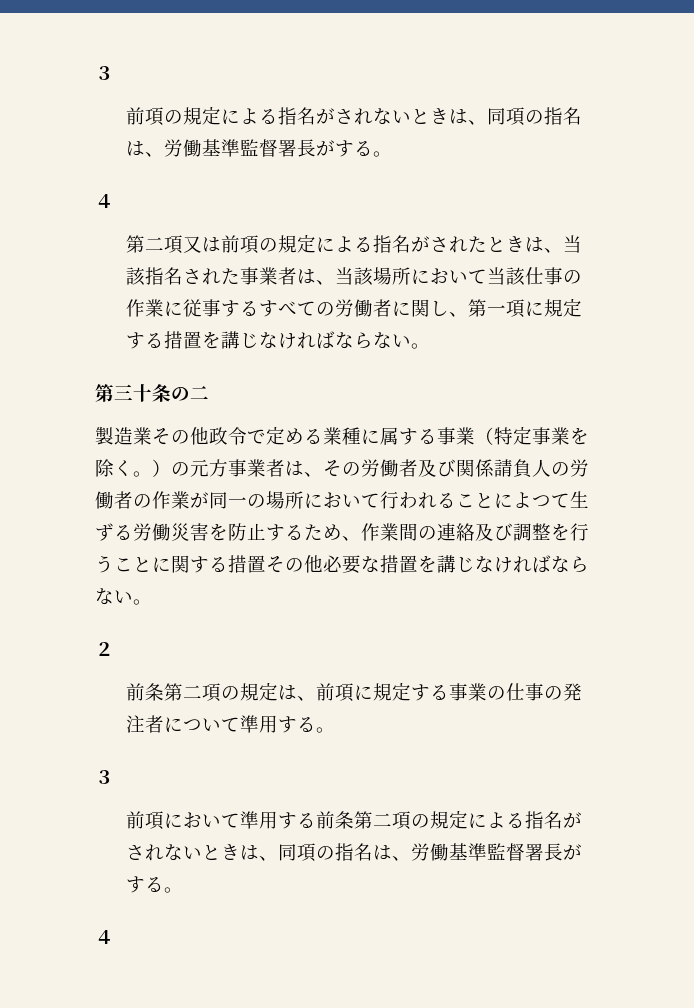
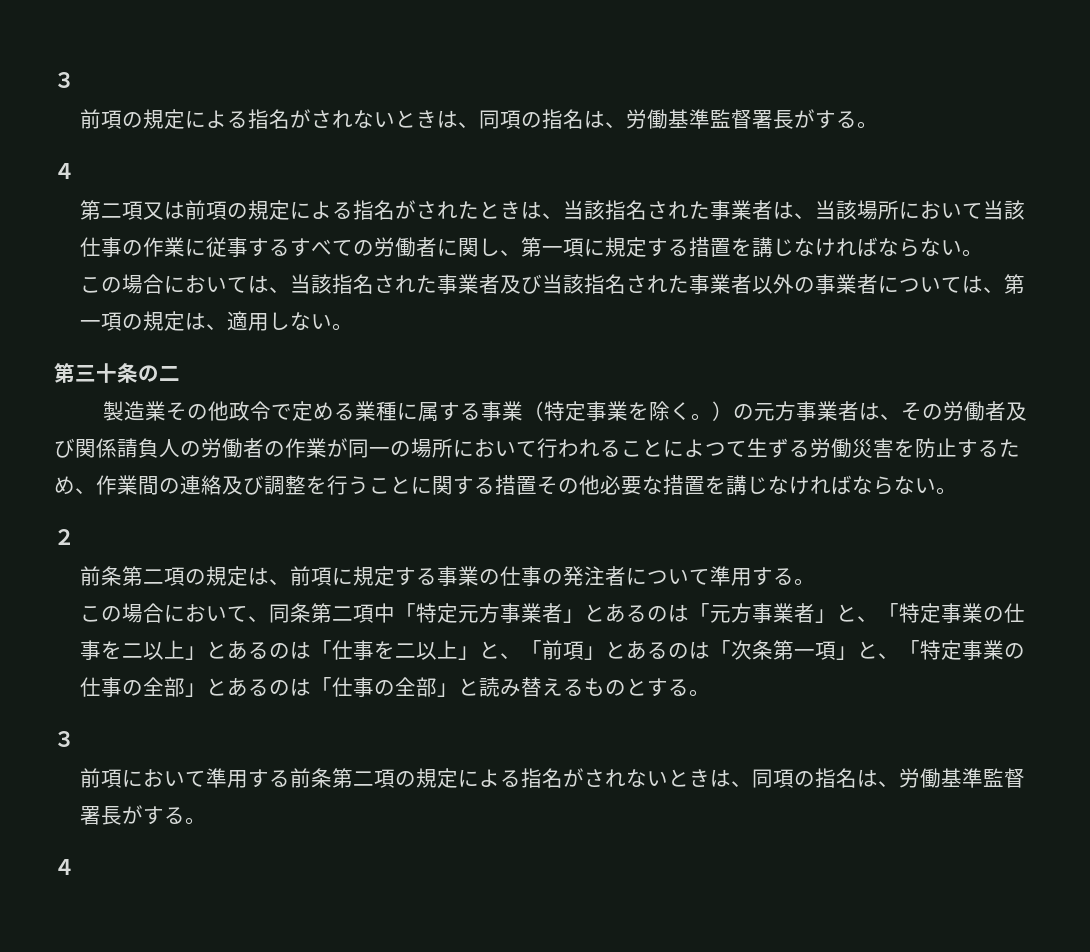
(431, 346) none -> [79,274,1025,294] [79,311,353,331] // この場合においては、当該指名された事業者及び当該指名された事業者以外の事業者については、第一項の規定は、適用しない。
(336, 730) none -> [79,603,1025,623] [79,640,1025,660] [79,677,710,697] // この場合において、同条第二項中「特定元方事業者」とあるのは「元方事業者」と、「特定事業の仕事を二以上」とあるのは「仕事を二以上」と、「前項」とあるのは「次条第一項」と、「特定事業の仕事の全部」とあるのは「仕事の全部」と読み替えるものとする。

